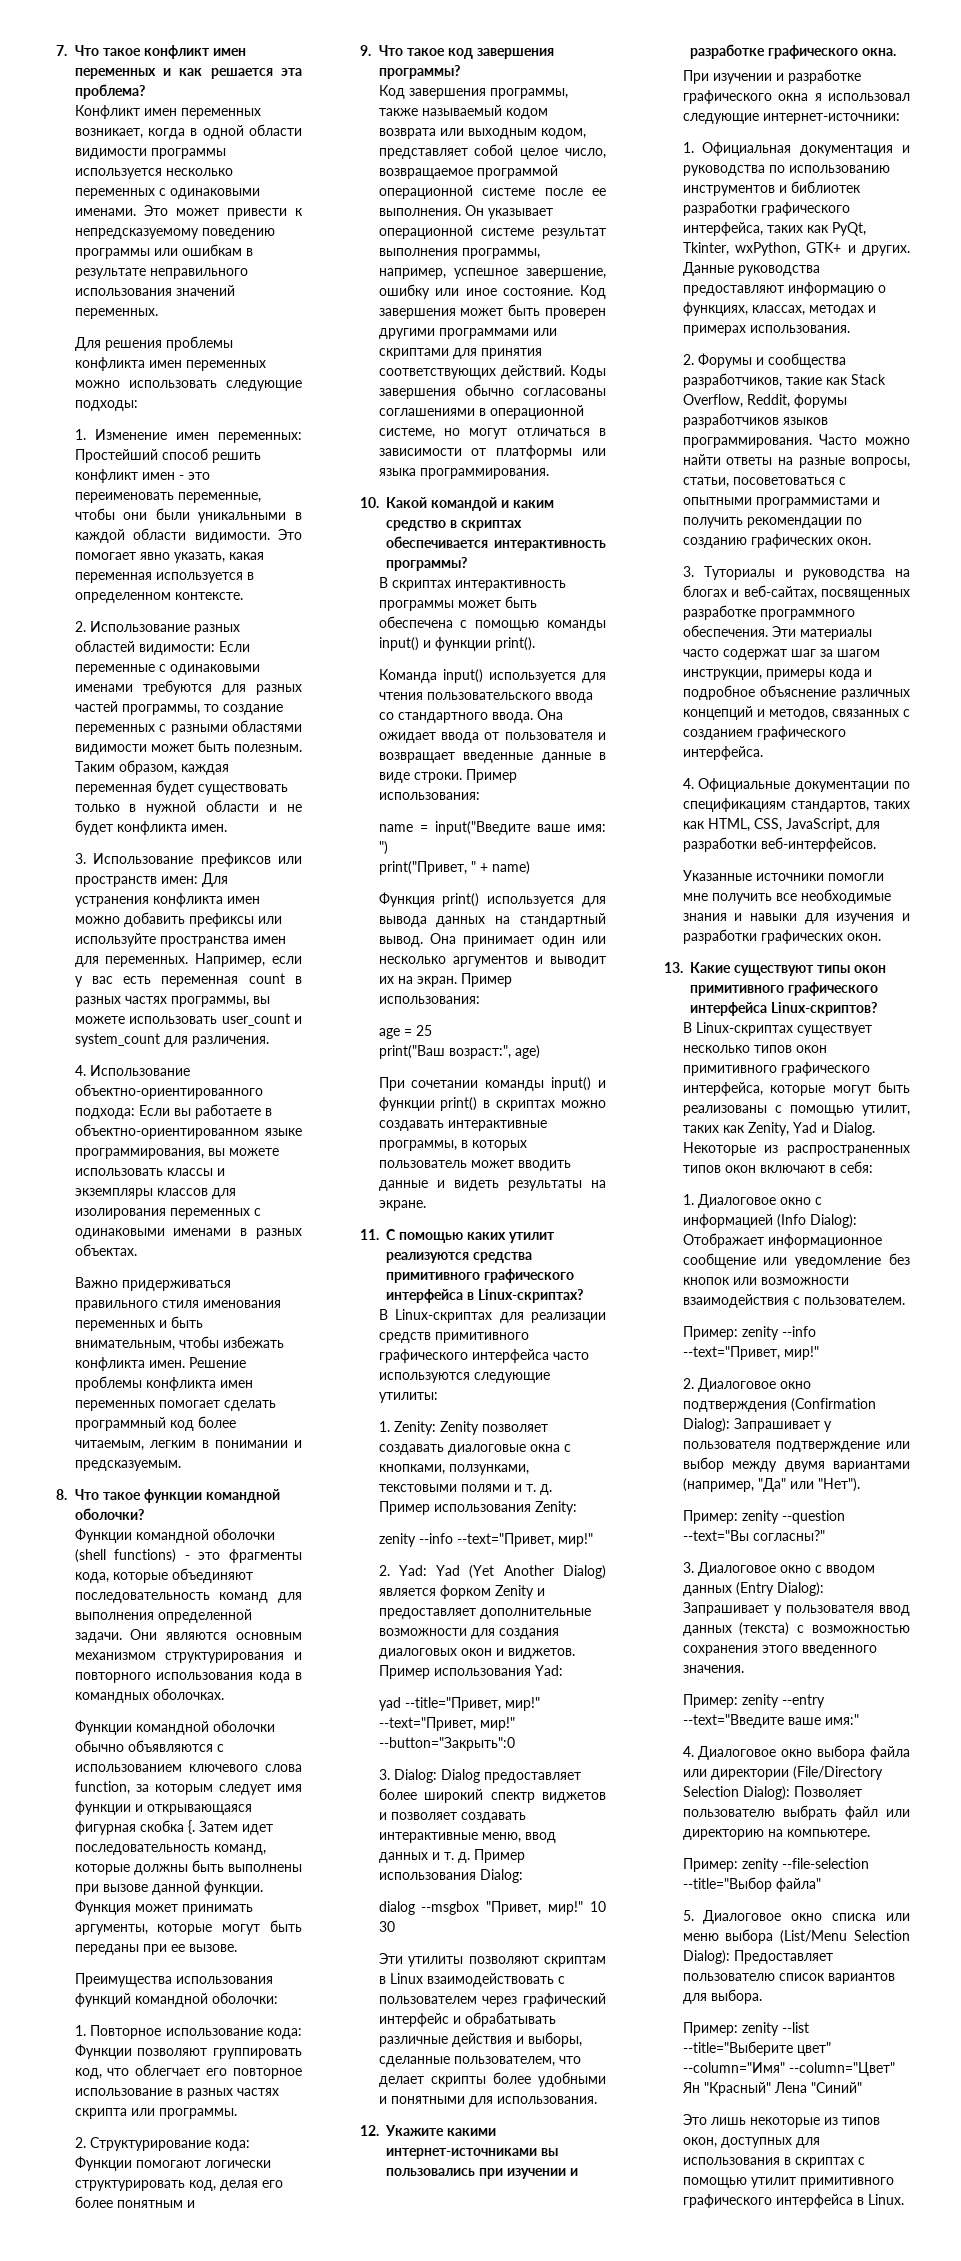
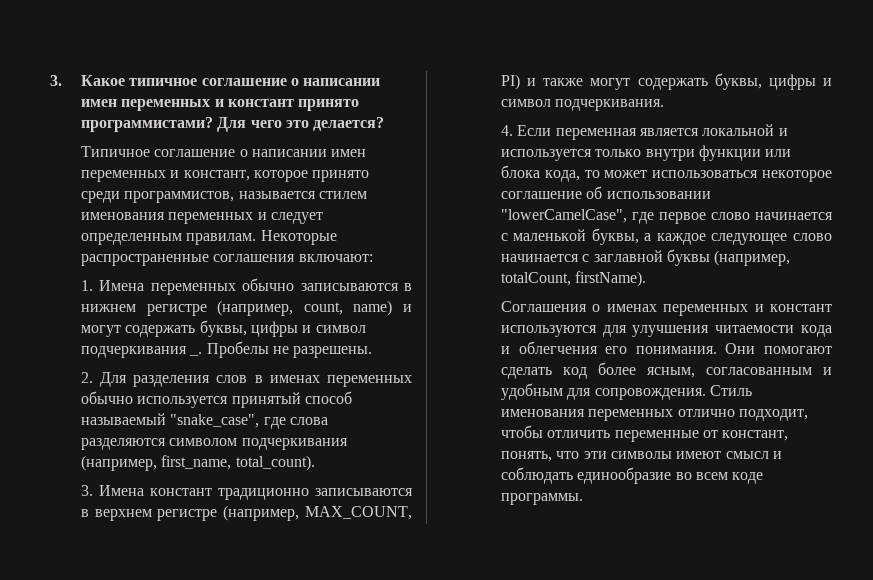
[56,45,246,59] [74,68,302,79] [74,84,145,99] [74,105,261,119] [74,124,302,139] [74,148,226,159] [74,168,233,179] [74,188,260,199] [74,205,303,219] [74,228,275,239] [74,244,253,259] [74,268,248,279] [74,285,235,296] [74,308,158,319] [74,336,233,351] [74,357,266,371] [74,380,302,391] [74,400,138,411] [74,429,302,443] [74,448,261,463] [74,469,210,483] [74,492,261,503] [74,508,302,523] [74,528,302,543] [74,552,264,563] [74,572,254,583] [74,592,243,603] [74,621,240,635] [74,640,250,655] [74,664,260,675] [74,680,302,695] [74,701,283,715] [74,720,302,735] [74,740,302,755] [74,760,229,775] [74,780,288,795] [74,800,302,815] [74,820,227,835] [74,853,302,867] [74,873,228,887] [74,893,260,907] [74,912,282,927] [74,933,286,947] [74,953,302,967] [74,973,302,987] [74,996,270,1007] [74,1013,302,1026] [74,1033,269,1047] [74,1065,190,1076] [74,1084,263,1099] [74,1104,272,1119] [74,1124,302,1139] [74,1148,279,1159] [74,1168,225,1176] [74,1188,236,1199] [74,1208,261,1219] [74,1228,302,1239] [74,1244,137,1256] [74,1277,231,1291] [74,1300,281,1311] [74,1316,203,1331] [74,1336,284,1351] [74,1357,246,1371] [74,1376,253,1391] [74,1400,276,1411] [74,1416,236,1431] [74,1440,302,1451] [74,1460,181,1471] [56,1489,280,1503] [74,1508,144,1520] [74,1528,275,1543] [74,1549,302,1563] [74,1568,253,1583] [74,1592,302,1603] [74,1609,252,1623] [74,1629,302,1643] [74,1652,302,1663] [74,1672,302,1683] [74,1688,224,1703] [74,1720,275,1735] [74,1740,224,1752] [74,1764,302,1772] [74,1781,302,1795] [74,1801,252,1815] [74,1820,273,1835] [74,1844,266,1855] [74,1860,302,1875] [74,1881,263,1895] [74,1900,253,1915] [74,1920,302,1935] [74,1944,237,1955] [74,1973,273,1987] [74,1992,278,2007] [74,2025,302,2039] [74,2044,302,2059] [74,2064,302,2079] [74,2088,279,2099] [74,2108,237,2119] [74,2137,250,2151] [74,2156,271,2171] [74,2180,283,2191] [74,2196,195,2208] [360,45,554,59] [378,65,460,79] [378,85,568,99] [378,105,548,119] [378,128,586,139] [378,144,606,159] [378,165,558,179] [378,185,606,199] [378,205,553,219] [378,225,606,239] [378,248,540,259] [378,268,606,279] [378,284,606,299] [378,304,606,319] [378,328,557,339] [378,348,542,359] [378,365,606,379] [378,384,606,399] [378,405,584,419] [378,428,606,439] [378,445,606,459] [378,468,549,479] [360,497,555,511] [386,520,523,531] [386,536,606,551] [386,557,468,571] [378,577,566,591] [378,596,537,611] [378,616,606,631] [378,637,535,651] [378,669,606,683] [378,692,593,703] [378,709,563,723] [378,732,606,743] [378,752,606,763] [378,769,517,783] [378,792,480,800] [378,821,606,835] [378,841,388,855] [378,861,530,875] [378,892,606,907] [378,913,606,927] [378,933,606,947] [378,956,606,967] [378,973,512,987] [378,996,480,1004] [378,1025,432,1039] [378,1045,540,1059] [378,1077,606,1091] [378,1097,606,1111] [378,1120,547,1131] [378,1140,527,1151] [378,1160,571,1171] [378,1180,606,1191] [378,1200,426,1211] [360,1229,556,1243] [386,1252,533,1263] [386,1269,575,1283] [386,1289,584,1303] [378,1309,606,1323] [378,1332,529,1343] [378,1349,589,1363] [378,1372,550,1383] [378,1392,438,1403] [378,1421,548,1435] [378,1444,571,1455] [378,1464,529,1475] [378,1484,552,1495] [378,1501,577,1515] [378,1533,593,1547] [378,1565,606,1579] [378,1585,545,1599] [378,1608,591,1619] [378,1628,559,1639] [378,1648,575,1659] [378,1665,563,1679] [378,1697,540,1711] [378,1717,515,1731] [378,1737,515,1751] [378,1769,581,1783] [378,1788,606,1803] [378,1812,526,1823] [378,1832,556,1843] [378,1849,525,1863] [378,1869,523,1883] [378,1901,606,1915] [378,1921,395,1932] [378,1953,606,1967] [378,1973,565,1987] [378,1993,606,2007] [378,2012,556,2027] [378,2032,582,2047] [378,2056,581,2067] [378,2072,606,2087] [378,2096,597,2107] [360,2125,497,2136] [386,2148,559,2159] [386,2168,579,2179] [690,44,897,59] [682,69,861,84] [682,90,910,104] [682,113,900,124] [682,142,910,156] [682,165,890,176] [682,181,861,196] [682,201,850,216] [682,222,866,236] [682,242,910,256] [682,262,820,276] [682,282,886,296] [682,302,876,316] [682,325,850,336] [682,353,846,368] [682,373,886,388] [682,394,847,408] [682,413,828,428] [682,434,910,448] [682,454,910,468] [682,477,846,488] [682,497,880,508] [682,517,862,528] [682,534,871,548] [682,566,910,580] [682,585,910,600] [682,605,855,620] [682,625,872,640] [682,649,880,660] [682,669,872,680] [682,685,910,700] [682,706,910,720] [682,726,846,740] [682,746,763,760] [682,778,910,792] [682,798,910,812] [682,818,880,832] [682,837,876,852] [682,870,884,881] [682,889,891,904] [682,913,910,924] [682,929,881,944] [664,962,887,976] [690,982,879,996] [690,1002,878,1016] [682,1022,872,1036] [682,1045,827,1053] [682,1062,870,1076] [682,1081,910,1096] [682,1105,910,1116] [682,1122,875,1136] [682,1142,910,1156] [682,1161,873,1173] [682,1194,822,1208] [682,1214,857,1228] [682,1233,882,1248] [682,1253,910,1268] [682,1277,849,1285] [682,1294,905,1308] [682,1326,816,1340] [682,1346,819,1360] [682,1378,811,1392] [682,1398,876,1412] [682,1418,832,1432] [682,1441,910,1452] [682,1457,910,1472] [682,1478,860,1492] [682,1510,845,1524] [682,1530,825,1541] [682,1562,875,1576] [682,1582,824,1596] [682,1602,910,1616] [682,1622,910,1636] [682,1645,877,1656] [682,1665,744,1673] [682,1694,825,1708] [682,1714,859,1728] [682,1745,910,1760] [682,1766,883,1780] [682,1786,862,1800] [682,1805,910,1820] [682,1829,870,1840] [682,1858,869,1872] [682,1877,821,1892] [682,1910,910,1924] [682,1929,910,1944] [682,1950,833,1964] [682,1973,895,1984] [682,1989,762,2004] [682,2022,809,2036] [682,2041,831,2056] [682,2062,895,2076] [681,2082,862,2096] [682,2114,880,2128] [682,2137,820,2148] [682,2157,865,2168] [682,2177,894,2188] [682,2194,904,2208] 7. Что такое конфликт имен переменных и как решается эта проблема? // Конфликт имен переменных возникает, когда в одной области видимости программы используется несколько переменных с одинаковыми именами. Это может привести к непредсказуемому поведению программы или ошибкам в результате неправильного использования значений переменных. // Для решения проблемы конфликта имен переменных можно использовать следующие подходы: // 1. Изменение имен переменных: Простейший способ решить конфликт имен - это переименовать переменные, чтобы они были уникальными в каждой области видимости. Это помогает явно указать, какая переменная используется в определенном контексте. // 2. Использование разных областей видимости: Если переменные с одинаковыми именами требуются для разных частей программы, то создание переменных с разными областями видимости может быть полезным. Таким образом, каждая переменная будет существовать только в нужной области и не будет конфликта имен. // 3. Использование префиксов или пространств имен: Для устранения конфликта имен можно добавить префиксы или используйте пространства имен для переменных. Например, если у вас есть переменная count в разных частях программы, вы можете использовать user_count и system_count для различения. // 4. Использование объектно-ориентированного подхода: Если вы работаете в объектно-ориентированном языке программирования, вы можете использовать классы и экземпляры классов для изолирования переменных с одинаковыми именами в разных объектах. // Важно придерживаться правильного стиля именования переменных и быть внимательным, чтобы избежать конфликта имен. Решение проблемы конфликта имен переменных помогает сделать программный код более читаемым, легким в понимании и предсказуемым. // 8. Что такое функции командной оболочки? // Функции командной оболочки (shell functions) - это фрагменты кода, которые объединяют последовательность команд для выполнения определенной задачи. Они являются основным механизмом структурирования и повторного использования кода в командных оболочках. // Функции командной оболочки обычно объявляются с использованием ключевого слова function, за которым следует имя функции и открывающаяся фигурная скобка {. Затем идет последовательность команд, которые должны быть выполнены при вызове данной функции. Функция может принимать аргументы, которые могут быть переданы при ее вызове. // Преимущества использования функций командной оболочки: // 1. Повторное использование кода: Функции позволяют группировать код, что облегчает его повторное использование в разных частях скрипта или программы. // 2. Структурирование кода: Функции помогают логически структурировать код, делая его более понятным и // 9. Что такое код завершения программы? // Код завершения программы, также называемый кодом возврата или выходным кодом, представляет собой целое число, возвращаемое программой операционной системе после ее выполнения. Он указывает операционной системе результат выполнения программы, например, успешное завершение, ошибку или иное состояние. Код завершения может быть проверен другими программами или скриптами для принятия соответствующих действий. Коды завершения обычно согласованы соглашениями в операционной системе, но могут отличаться в зависимости от платформы или языка программирования. // 10. Какой командой и каким средство в скриптах обеспечивается интерактивность программы? // В скриптах интерактивность программы может быть обеспечена с помощью команды input() и функции print(). // Команда input() используется для чтения пользовательского ввода со стандартного ввода. Она ожидает ввода от пользователя и возвращает введенные данные в виде строки. Пример использования: // name = input("Введите ваше имя: ") // print("Привет, " + name) // Функция print() используется для вывода данных на стандартный вывод. Она принимает один или несколько аргументов и выводит их на экран. Пример использования: // age = 25 // print("Ваш возраст:", age) // При сочетании команды input() и функции print() в скриптах можно создавать интерактивные программы, в которых пользователь может вводить данные и видеть результаты на экране. // 11. С помощью каких утилит реализуются средства примитивного графического интерфейса в Linux-скриптах? // В Linux-скриптах для реализации средств примитивного графического интерфейса часто используются следующие утилиты: // 1. Zenity: Zenity позволяет создавать диалоговые окна с кнопками, ползунками, текстовыми полями и т. д. Пример использования Zenity: // zenity --info --text="Привет, мир!" // 2. Yad: Yad (Yet Another Dialog) является форком Zenity и предоставляет дополнительные возможности для создания диалоговых окон и виджетов. Пример использования Yad: // yad --title="Привет, мир!" --text="Привет, мир!" --button="Закрыть":0 // 3. Dialog: Dialog предоставляет более широкий спектр виджетов и позволяет создавать интерактивные меню, ввод данных и т. д. Пример использования Dialog: // dialog --msgbox "Привет, мир!" 10 30 // Эти утилиты позволяют скриптам в Linux взаимодействовать с пользователем через графический интерфейс и обрабатывать различные действия и выборы, сделанные пользователем, что делает скрипты более удобными и понятными для использования. // 12. Укажите какими интернет-источниками вы пользовались при изучении и разработке графического окна. // При изучении и разработке графического окна я использовал следующие интернет-источники: // 1. Официальная документация и руководства по использованию инструментов и библиотек разработки графического интерфейса, таких как PyQt, Tkinter, wxPython, GTK+ и других. Данные руководства предоставляют информацию о функциях, классах, методах и примерах использования. // 2. Форумы и сообщества разработчиков, такие как Stack Overflow, Reddit, форумы разработчиков языков программирования. Часто можно найти ответы на разные вопросы, статьи, посоветоваться с опытными программистами и получить рекомендации по созданию графических окон. // 3. Туториалы и руководства на блогах и веб-сайтах, посвященных разработке программного обеспечения. Эти материалы часто содержат шаг за шагом инструкции, примеры кода и подробное объяснение различных концепций и методов, связанных с созданием графического интерфейса. // 4. Официальные документации по спецификациям стандартов, таких как HTML, CSS, JavaScript, для разработки веб-интерфейсов. // Указанные источники помогли мне получить все необходимые знания и навыки для изучения и разработки графических окон. // 13. Какие существуют типы окон примитивного графического интерфейса Linux-cкриптов? // В Linux-скриптах существует несколько типов окон примитивного графического интерфейса, которые могут быть реализованы с помощью утилит, таких как Zenity, Yad и Dialog. Некоторые из распространенных типов окон включают в себя: // 1. Диалоговое окно с информацией (Info Dialog): Отображает информационное сообщение или уведомление без кнопок или возможности взаимодействия с пользователем. // Пример: zenity --info --text="Привет, мир!" // 2. Диалоговое окно подтверждения (Confirmation Dialog): Запрашивает у пользователя подтверждение или выбор между двумя вариантами (например, "Да" или "Нет"). // Пример: zenity --question --text="Вы согласны?" // 3. Диалоговое окно с вводом данных (Entry Dialog): Запрашивает у пользователя ввод данных (текста) с возможностью сохранения этого введенного значения. // Пример: zenity --entry --text="Введите ваше имя:" // 4. Диалоговое окно выбора файла или директории (File/Directory Selection Dialog): Позволяет пользователю выбрать файл или директорию на компьютере. // Пример: zenity --file-selection --title="Выбор файла" // 5. Диалоговое окно списка или меню выбора (List/Menu Selection Dialog): Предоставляет пользователю список вариантов для выбора. // Пример: zenity --list --title="Выберите цвет" --column="Имя" --column="Цвет" Ян "Красный" Лена "Синий" // Это лишь некоторые из типов окон, доступных для использования в скриптах с помощью утилит примитивного графического интерфейса в Linux. -> [50,75,381,86] [80,99,360,111] [80,117,385,132] [80,146,367,157] [80,170,370,182] [80,191,367,203] [80,212,323,224] [80,230,337,245] [80,254,373,266] [80,278,413,295] [80,300,412,316] [80,320,366,337] [80,341,373,358] [80,372,412,387] [80,391,352,408] [80,413,328,429] [80,438,348,450] [80,455,315,471] [80,485,414,500] [80,505,413,521] [500,73,832,90] [500,99,665,111] [500,124,788,140] [500,145,792,161] [500,165,832,182] [500,186,711,199] [500,209,833,224] [500,228,832,245] [500,249,791,266] [500,271,647,287] [500,301,832,316] [500,325,832,337] [500,341,832,354] [500,362,832,379] [500,383,752,400] [500,409,808,421] [500,425,789,442] [500,451,782,462] [500,467,764,484] [500,493,583,505] 3. Какое типичное соглашение о написании имен переменных и констант принято программистами? Для чего это делается? // Типичное соглашение о написании имен переменных и констант, которое принято среди программистов, называется стилем именования переменных и следует определенным правилам. Некоторые распространенные соглашения включают: // 1. Имена переменных обычно записываются в нижнем регистре (например, count, name) и могут содержать буквы, цифры и символ подчеркивания _. Пробелы не разрешены. // 2. Для разделения слов в именах переменных обычно используется принятый способ называемый "snake_case", где слова разделяются символом подчеркивания (например, first_name, total_count). // 3. Имена констант традиционно записываются в верхнем регистре (например, MAX_COUNT, PI) и также могут содержать буквы, цифры и символ подчеркивания. // 4. Если переменная является локальной и используется только внутри функции или блока кода, то может использоваться некоторое соглашение об использовании "lowerCamelCase", где первое слово начинается с маленькой буквы, а каждое следующее слово начинается с заглавной буквы (например, totalCount, firstName). // Соглашения о именах переменных и констант используются для улучшения читаемости кода и облегчения его понимания. Они помогают сделать код более ясным, согласованным и удобным для сопровождения. Стиль именования переменных отлично подходит, чтобы отличить переменные от констант, понять, что эти символы имеют смысл и соблюдать единообразие во всем коде программы.

